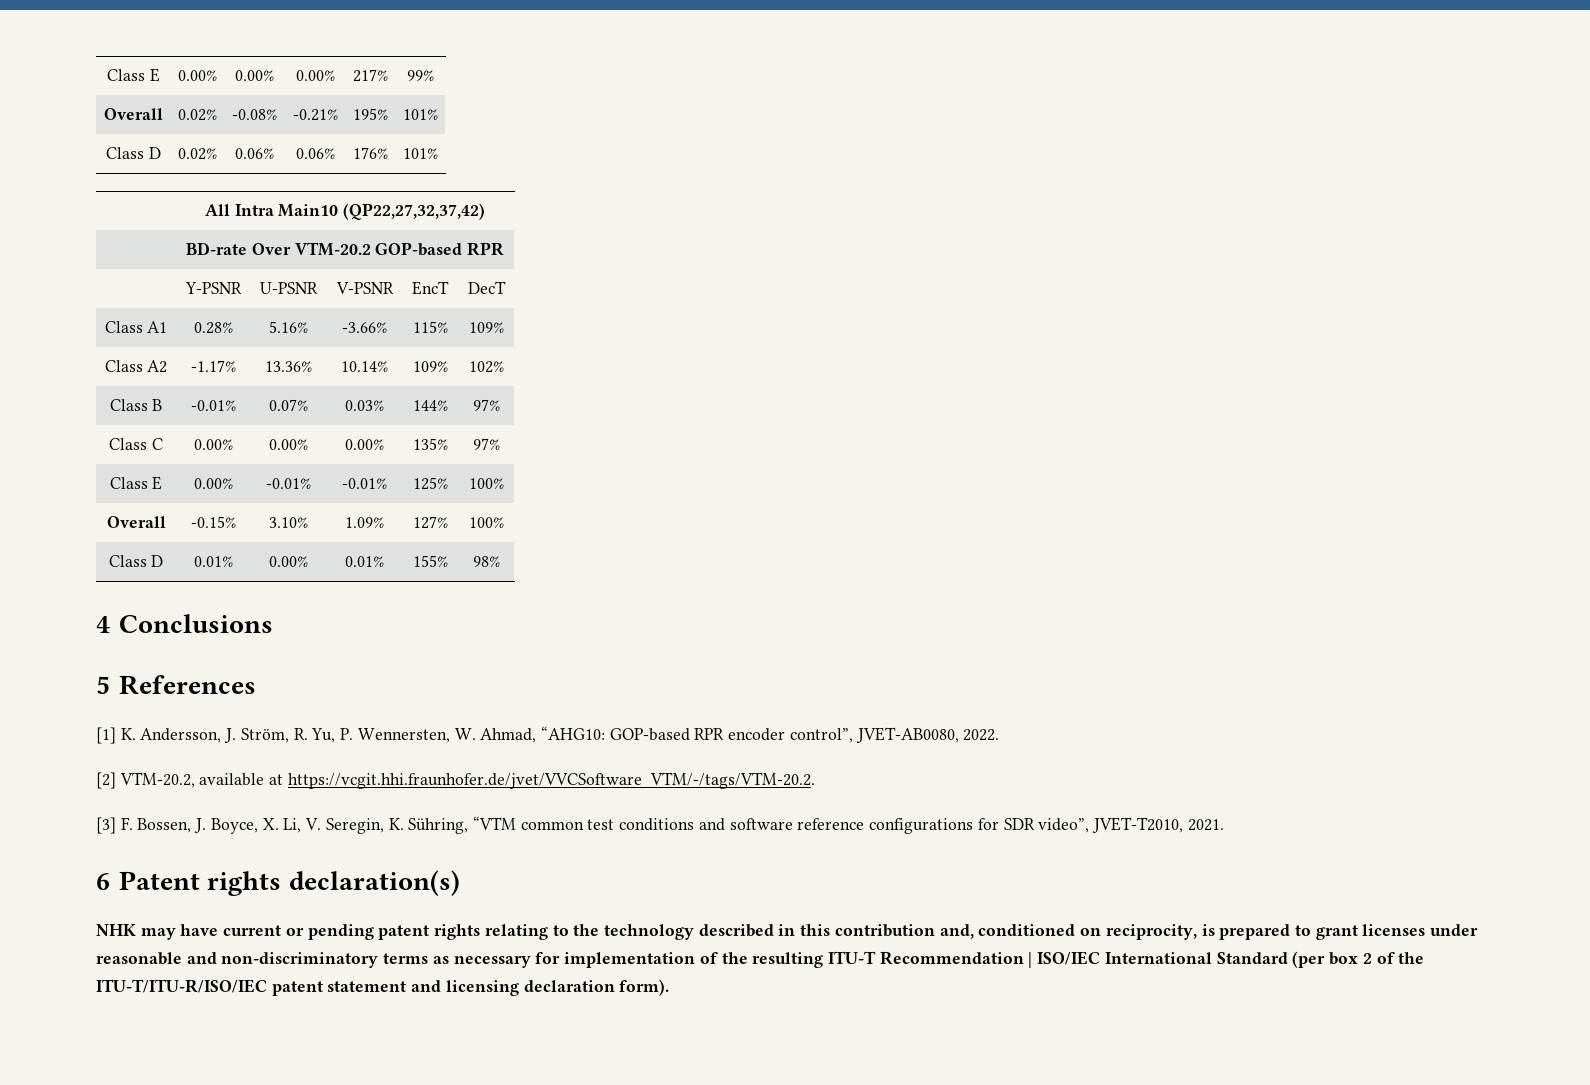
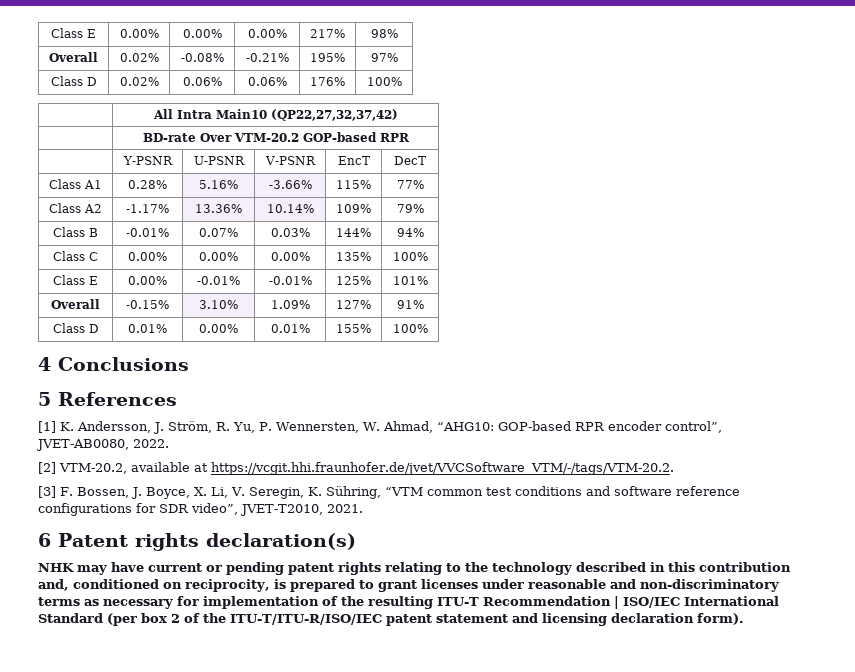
[407,70,434,81] 99% -> [370,29,398,38] 98%
[403,109,438,120] 101% -> [370,53,398,62] 97%
[403,148,438,159] 101% -> [366,77,402,86] 100%
[468,322,504,333] 109% -> [396,180,424,189] 77%
[468,361,504,373] 102% -> [396,204,424,213] 79%
[472,399,500,411] 97% -> [396,228,424,237] 94%
[472,438,500,450] 97% -> [392,252,428,261] 100%
[468,478,504,489] 100% -> [392,276,428,285] 101%
[468,517,504,528] 100% -> [396,300,424,309] 91%
[472,556,500,567] 98% -> [392,324,428,333] 100%

